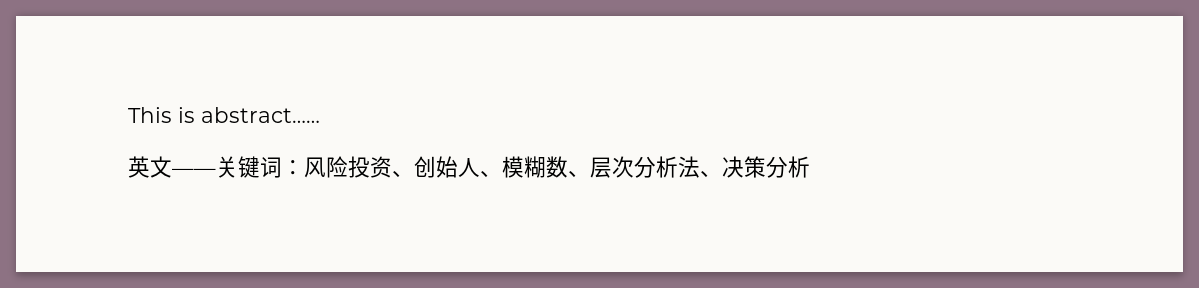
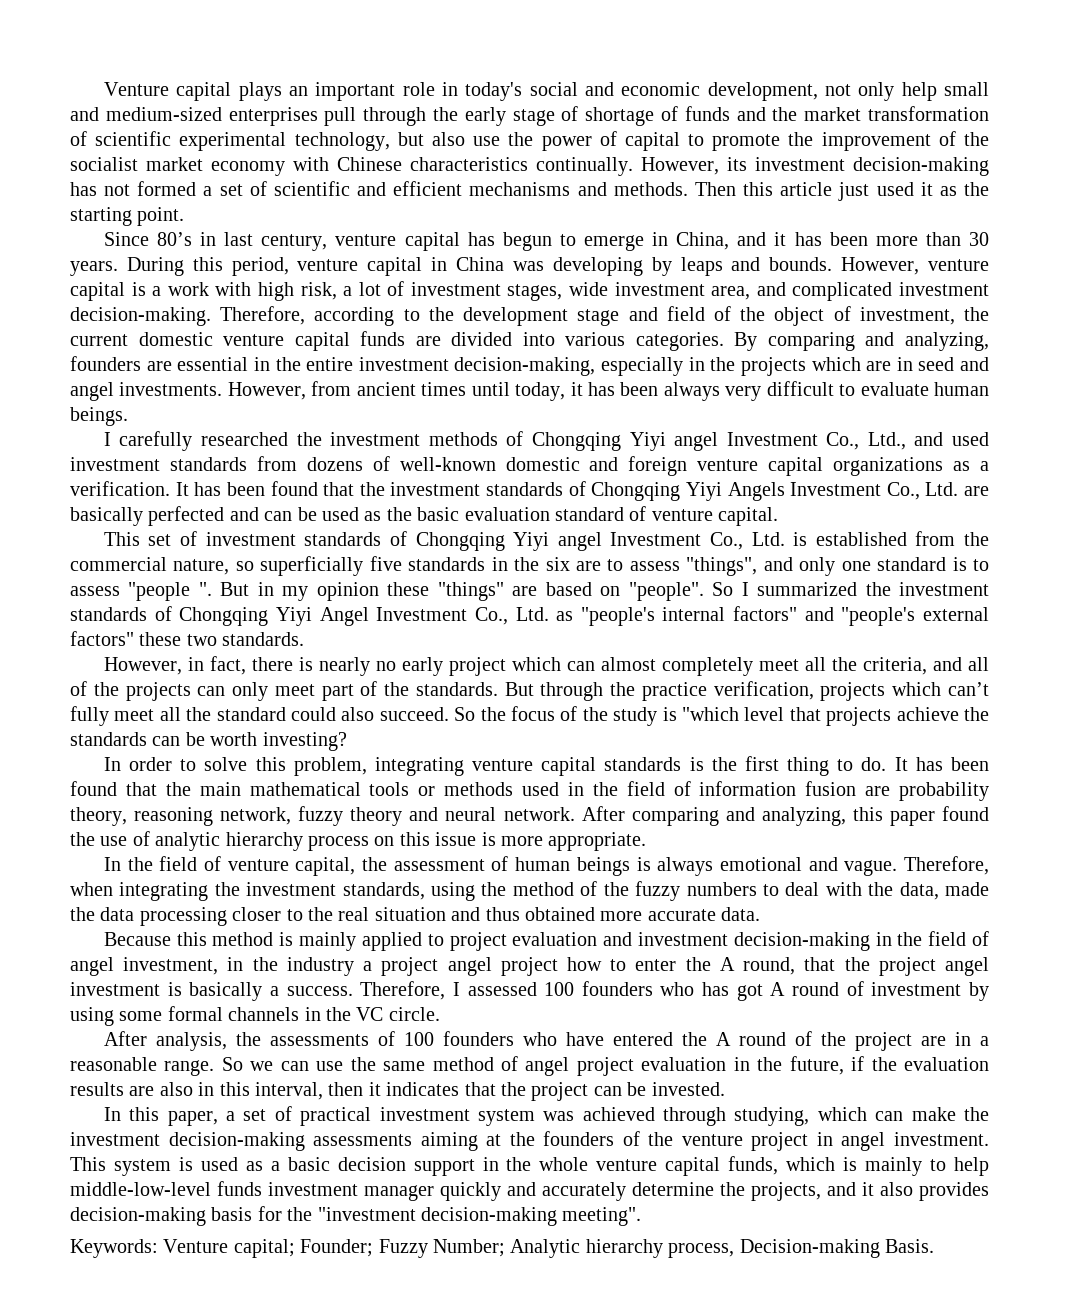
[128,107,320,123] [128,156,810,178] This is abstract…… // 英文——关键词：风险投资、创始人、模糊数、层次分析法、决策分析 -> [103,82,990,101] [70,106,989,126] [70,131,989,151] [70,157,989,176] [70,181,989,201] [70,207,185,226] [103,232,989,251] [70,257,990,276] [70,281,990,301] [70,306,989,326] [70,331,990,351] [70,356,989,376] [70,381,989,401] [70,407,128,426] [103,431,990,451] [70,456,989,476] [70,481,989,501] [70,506,779,526] [103,531,990,551] [70,556,990,576] [70,582,989,601] [70,606,989,626] [70,631,305,646] [103,656,989,676] [70,681,989,701] [70,706,989,726] [70,732,347,751] [103,756,990,776] [70,781,989,801] [70,806,989,826] [70,831,647,851] [103,856,989,876] [70,881,989,901] [70,907,761,926] [103,931,990,951] [70,957,989,976] [70,981,989,1001] [70,1006,440,1026] [103,1031,989,1051] [70,1056,990,1076] [70,1082,725,1101] [103,1106,989,1126] [70,1131,990,1151] [70,1156,989,1176] [70,1181,989,1201] [70,1206,642,1226] [70,1239,934,1258] Venture capital plays an important role in today's social and economic development, not only help small and medium-sized enterprises pull through the early stage of shortage of funds and the market transformation of scientific experimental technology, but also use the power of capital to promote the improvement of the socialist market economy with Chinese characteristics continually. However, its investment decision-making has not formed a set of scientific and efficient mechanisms and methods. Then this article just used it as the starting point. // Since 80’s in last century, venture capital has begun to emerge in China, and it has been more than 30 years. During this period, venture capital in China was developing by leaps and bounds. However, venture capital is a work with high risk, a lot of investment stages, wide investment area, and complicated investment decision-making. Therefore, according to the development stage and field of the object of investment, the current domestic venture capital funds are divided into various categories. By comparing and analyzing, founders are essential in the entire investment decision-making, especially in the projects which are in seed and angel investments. However, from ancient times until today, it has been always very difficult to evaluate human beings. // I carefully researched the investment methods of Chongqing Yiyi angel Investment Co., Ltd., and used investment standards from dozens of well-known domestic and foreign venture capital organizations as a verification. It has been found that the investment standards of Chongqing Yiyi Angels Investment Co., Ltd. are basically perfected and can be used as the basic evaluation standard of venture capital. // This set of investment standards of Chongqing Yiyi angel Investment Co., Ltd. is established from the commercial nature, so superficially five standards in the six are to assess "things", and only one standard is to assess "people ". But in my opinion these "things" are based on "people". So I summarized the investment standards of Chongqing Yiyi Angel Investment Co., Ltd. as "people's internal factors" and "people's external factors" these two standards. // However, in fact, there is nearly no early project which can almost completely meet all the criteria, and all of the projects can only meet part of the standards. But through the practice verification, projects which can’t fully meet all the standard could also succeed. So the focus of the study is "which level that projects achieve the standards can be worth investing? // In order to solve this problem, integrating venture capital standards is the first thing to do. It has been found that the main mathematical tools or methods used in the field of information fusion are probability theory, reasoning network, fuzzy theory and neural network. After comparing and analyzing, this paper found the use of analytic hierarchy process on this issue is more appropriate. // In the field of venture capital, the assessment of human beings is always emotional and vague. Therefore, when integrating the investment standards, using the method of the fuzzy numbers to deal with the data, made the data processing closer to the real situation and thus obtained more accurate data. // Because this method is mainly applied to project evaluation and investment decision-making in the field of angel investment, in the industry a project angel project how to enter the A round, that the project angel investment is basically a success. Therefore, I assessed 100 founders who has got A round of investment by using some formal channels in the VC circle. // After analysis, the assessments of 100 founders who have entered the A round of the project are in a reasonable range. So we can use the same method of angel project evaluation in the future, if the evaluation results are also in this interval, then it indicates that the project can be invested. // In this paper, a set of practical investment system was achieved through studying, which can make the investment decision-making assessments aiming at the founders of the venture project in angel investment. This system is used as a basic decision support in the whole venture capital funds, which is mainly to help middle-low-level funds investment manager quickly and accurately determine the projects, and it also provides decision-making basis for the "investment decision-making meeting". // Keywords: Venture capital; Founder; Fuzzy Number; Analytic hierarchy process, Decision-making Basis.

